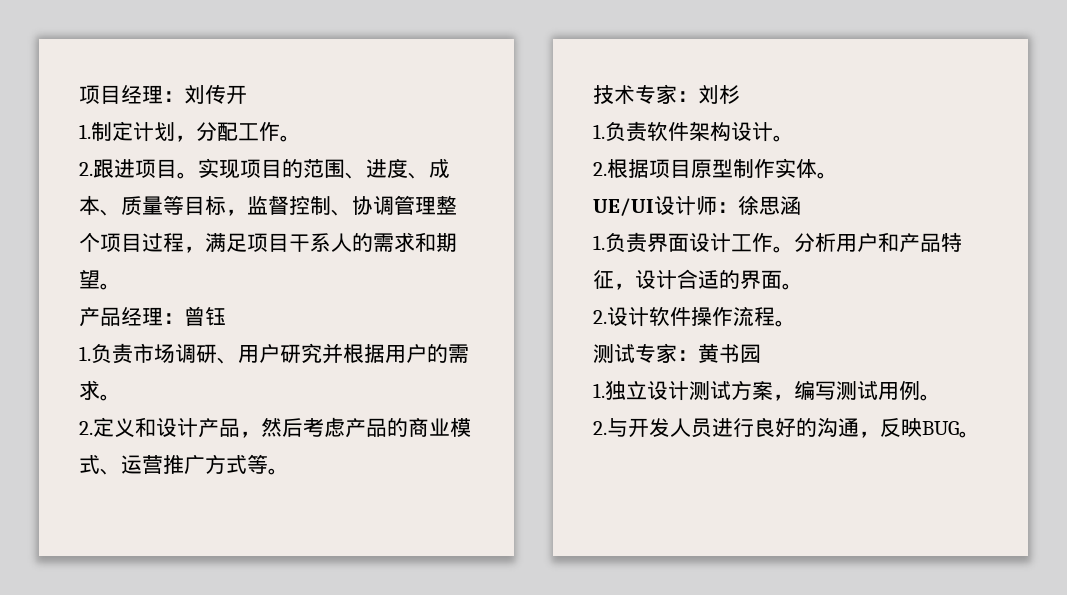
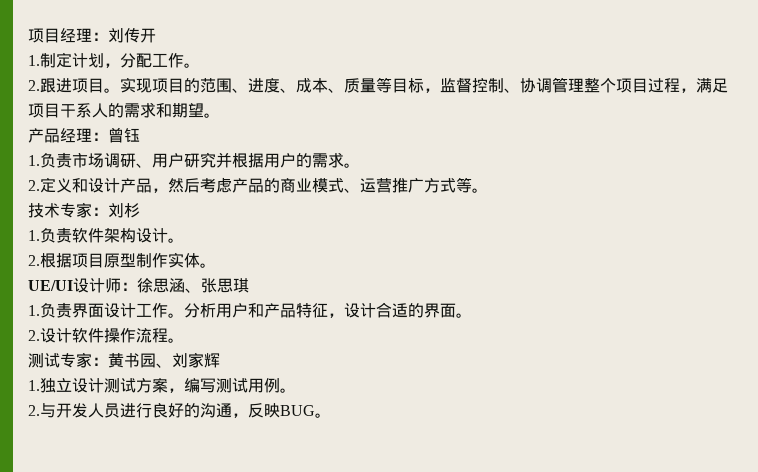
(801, 205) none -> [185,278,249,293] 、张思琪
(761, 353) none -> [156,352,220,368] 、刘家辉

